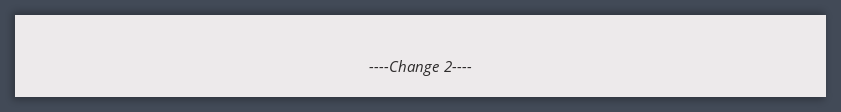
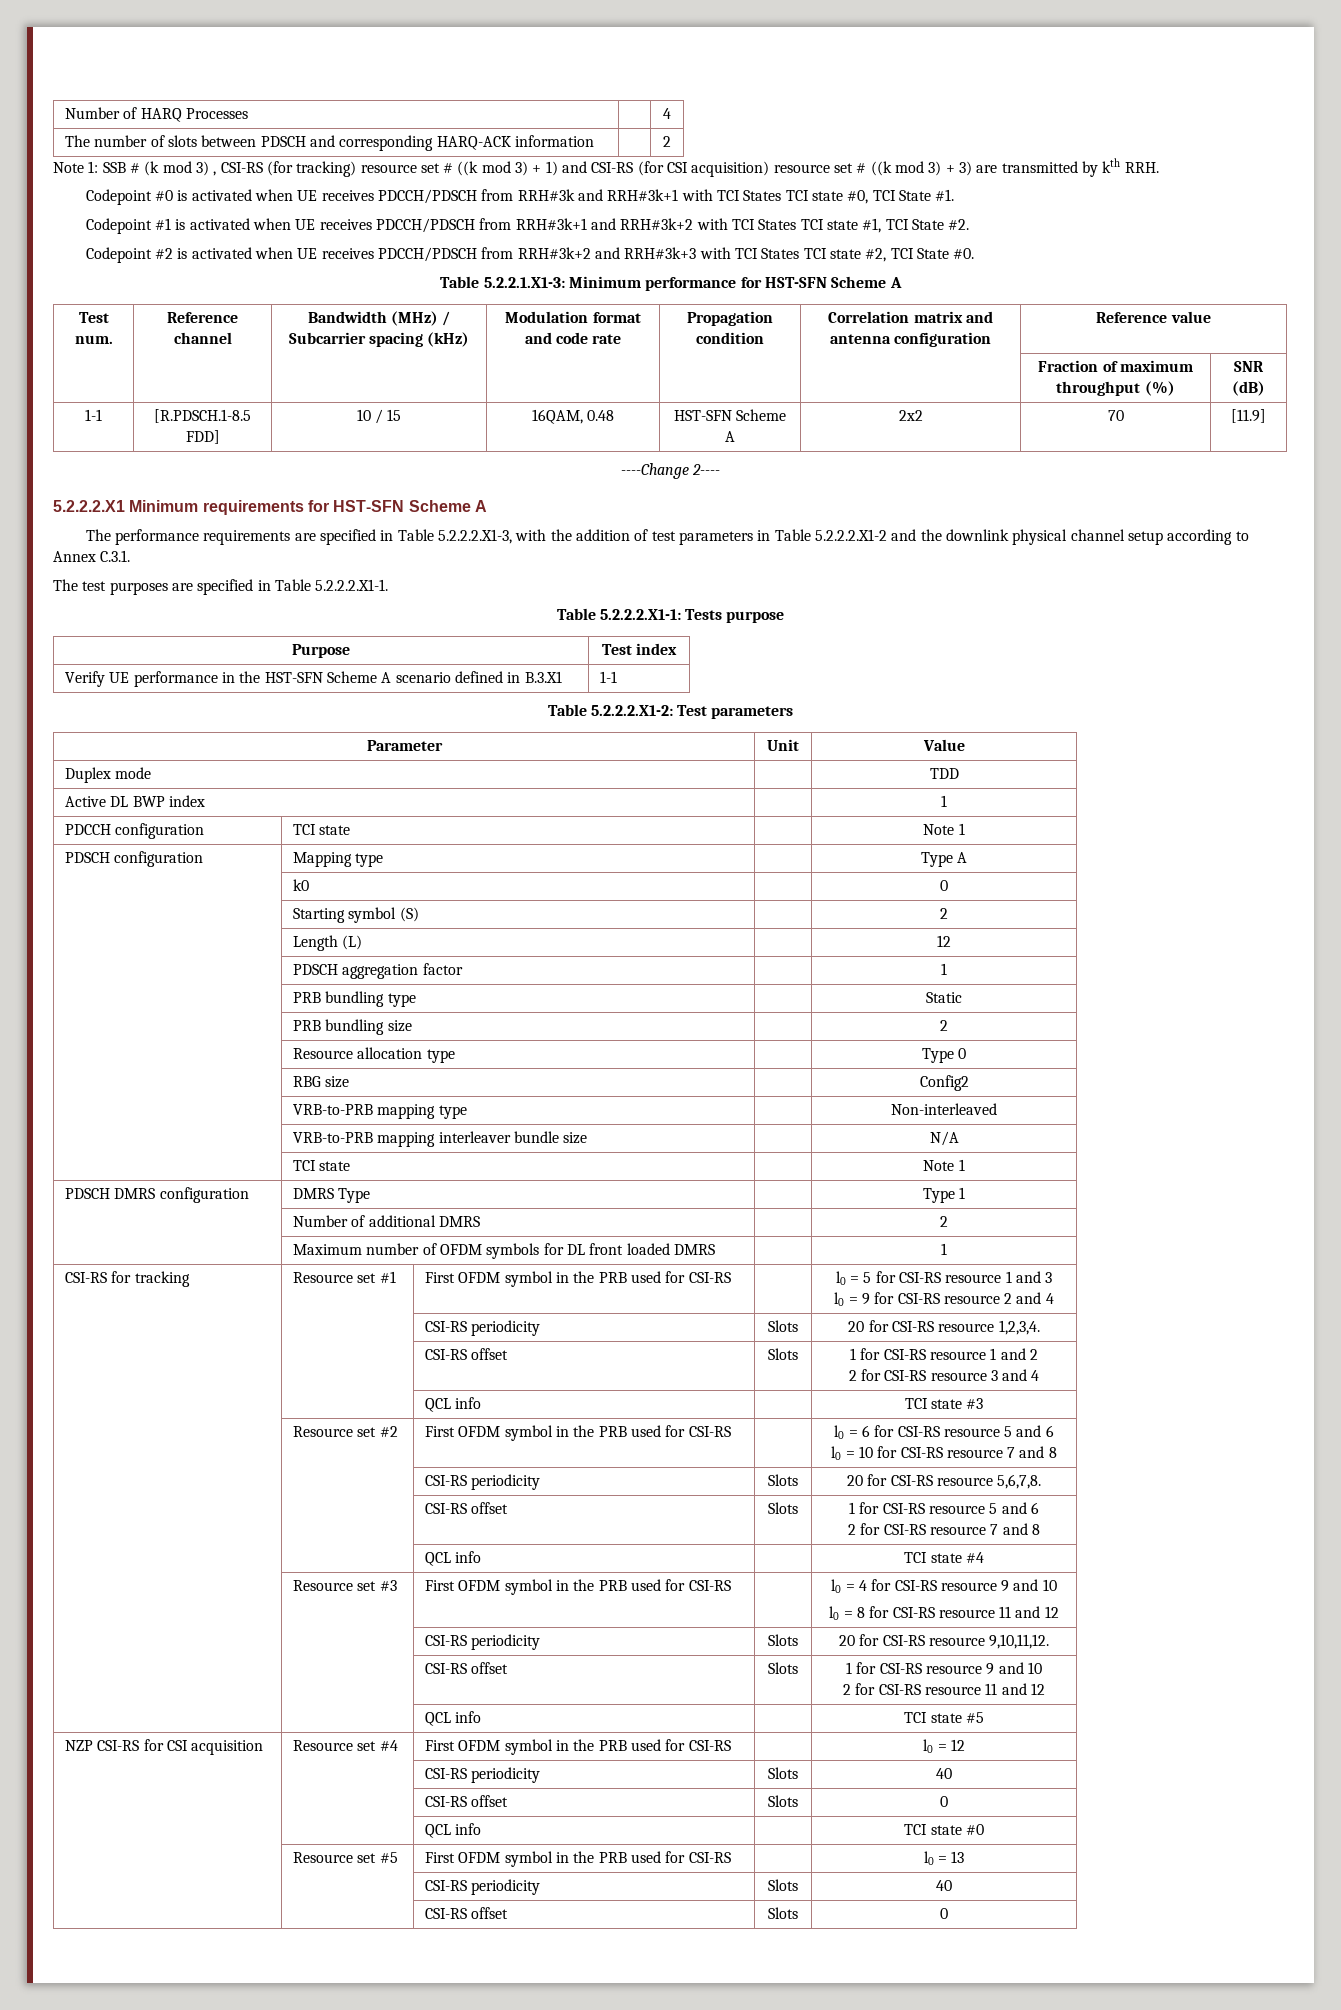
[369,60,472,76] ----Change 2---- -> [65,107,248,122] [663,108,671,119] [65,135,594,151] [663,136,671,147] [53,158,1159,177] [85,189,955,205] [85,218,970,234] [85,247,975,263] [440,276,902,291] [78,312,109,323] [74,335,113,344] [167,312,238,323] [173,332,232,344] [307,311,451,326] [288,332,470,347] [505,311,641,323] [524,332,622,344] [687,311,773,326] [696,332,764,344] [828,311,993,323] [829,332,992,347] [1096,311,1211,323] [1038,360,1193,372] [1056,381,1175,396] [1234,361,1264,372] [1232,381,1265,396] [85,409,102,421] [154,409,251,423] [185,430,220,444] [356,409,402,424] [531,409,615,424] [673,409,787,421] [725,431,735,442] [898,410,923,421] [1107,410,1124,421] [1231,409,1266,423] [620,463,721,479] [53,500,487,515] [85,529,1249,545] [53,550,131,562] [53,579,389,595] [556,608,785,623] [292,644,350,658] [601,643,678,655] [65,671,562,687] [600,671,618,683] [547,704,794,719] [366,740,443,751] [767,739,799,751] [922,739,965,751] [65,767,152,783] [929,768,959,779] [65,795,205,807] [941,795,947,807] [65,823,205,839] [293,824,351,835] [923,823,965,835] [65,851,204,867] [293,852,384,867] [920,852,968,867] [293,879,310,891] [940,880,948,891] [293,907,419,923] [940,908,948,919] [293,935,363,951] [937,935,951,947] [293,963,463,979] [941,963,947,975] [293,991,416,1007] [926,992,962,1003] [293,1019,412,1035] [940,1020,948,1031] [293,1047,455,1063] [921,1048,967,1063] [293,1076,350,1088] [919,1075,969,1091] [293,1104,467,1119] [891,1103,997,1115] [293,1131,588,1147] [929,1131,959,1146] [293,1160,351,1171] [923,1159,965,1171] [65,1187,249,1203] [293,1188,371,1203] [922,1187,966,1203] [293,1215,480,1227] [940,1216,948,1227] [293,1243,715,1259] [941,1243,947,1255] [65,1271,190,1287] [293,1271,396,1283] [425,1271,731,1287] [835,1271,1053,1285] [834,1292,1054,1306] [425,1320,541,1336] [768,1320,798,1332] [848,1320,1040,1335] [425,1348,509,1360] [768,1348,798,1360] [850,1348,1038,1360] [848,1369,1040,1381] [425,1397,482,1412] [904,1398,984,1409] [293,1426,398,1437] [425,1425,731,1441] [834,1425,1054,1439] [831,1446,1057,1460] [425,1474,541,1490] [768,1474,798,1486] [846,1474,1042,1489] [425,1502,509,1514] [768,1502,798,1514] [849,1502,1039,1514] [848,1523,1040,1535] [425,1551,482,1566] [904,1552,984,1563] [293,1580,397,1591] [425,1579,731,1595] [831,1579,1057,1593] [829,1606,1059,1620] [425,1634,541,1650] [768,1634,798,1646] [838,1634,1050,1649] [425,1662,509,1674] [768,1662,798,1674] [846,1662,1042,1675] [843,1683,1045,1695] [425,1711,482,1726] [904,1712,984,1723] [65,1739,264,1755] [293,1740,398,1751] [425,1739,731,1755] [923,1739,965,1753] [425,1767,541,1783] [768,1767,798,1779] [936,1768,952,1779] [425,1795,509,1807] [768,1795,798,1807] [940,1796,948,1807] [425,1823,482,1838] [904,1824,984,1835] [293,1852,398,1863] [425,1851,731,1867] [923,1851,965,1865] [425,1879,541,1895] [768,1879,798,1891] [936,1880,952,1891] [425,1907,509,1919] [768,1907,798,1919] [940,1908,948,1919] Number of HARQ Processes | | 4 // The number of slots between PDSCH and corresponding HARQ-ACK information | | 2 // Note 1: SSB # (k mod 3) , CSI-RS (for tracking) resource set # ((k mod 3) + 1) and CSI-RS (for CSI acquisition) resource set # ((k mod 3) + 3) are transmitted by kth RRH. // Codepoint #0 is activated when UE receives PDCCH/PDSCH from RRH#3k and RRH#3k+1 with TCI States TCI state #0, TCI State #1. // Codepoint #1 is activated when UE receives PDCCH/PDSCH from RRH#3k+1 and RRH#3k+2 with TCI States TCI state #1, TCI State #2. // Codepoint #2 is activated when UE receives PDCCH/PDSCH from RRH#3k+2 and RRH#3k+3 with TCI States TCI state #2, TCI State #0. // Table 5.2.2.1.X1-3: Minimum performance for HST-SFN Scheme A // Test num. | Reference channel | Bandwidth (MHz) / Subcarrier spacing (kHz) | Modulation format and code rate | Propagation condition | Correlation matrix and antenna configuration | Reference value // | | | | | | Fraction of maximum throughput (%) | SNR (dB) // 1-1 | [R.PDSCH.1-8.5 FDD] | 10 / 15 | 16QAM, 0.48 | HST-SFN Scheme A | 2x2 | 70 | [11.9] // ----Change 2---- // 5.2.2.2.X1 Minimum requirements for HST-SFN Scheme A // The performance requirements are specified in Table 5.2.2.2.X1-3, with the addition of test parameters in Table 5.2.2.2.X1-2 and the downlink physical channel setup according to Annex C.3.1. // The test purposes are specified in Table 5.2.2.2.X1-1. // Table 5.2.2.2.X1-1: Tests purpose // Purpose | Test index // Verify UE performance in the HST-SFN Scheme A scenario defined in B.3.X1 | 1-1 // Table 5.2.2.2.X1-2: Test parameters // Parameter | Unit | Value // Duplex mode | | TDD // Active DL BWP index | | 1 // PDCCH configuration | TCI state | | Note 1 // PDSCH configuration | Mapping type | | Type A // | k0 | | 0 // | Starting symbol (S) | | 2 // | Length (L) | | 12 // | PDSCH aggregation factor | | 1 // | PRB bundling type | | Static // | PRB bundling size | | 2 // | Resource allocation type | | Type 0 // | RBG size | | Config2 // | VRB-to-PRB mapping type | | Non-interleaved // | VRB-to-PRB mapping interleaver bundle size | | N/A // | TCI state | | Note 1 // PDSCH DMRS configuration | DMRS Type | | Type 1 // | Number of additional DMRS | | 2 // | Maximum number of OFDM symbols for DL front loaded DMRS | | 1 // CSI-RS for tracking | Resource set #1 | First OFDM symbol in the PRB used for CSI-RS | | l0 = 5 for CSI-RS resource 1 and 3 // l0 = 9 for CSI-RS resource 2 and 4 // | | CSI-RS periodicity | Slots | 20 for CSI-RS resource 1,2,3,4. // | | CSI-RS offset | Slots | 1 for CSI-RS resource 1 and 2 // 2 for CSI-RS resource 3 and 4 // | | QCL info | | TCI state #3 // | Resource set #2 | First OFDM symbol in the PRB used for CSI-RS | | l0 = 6 for CSI-RS resource 5 and 6 // l0 = 10 for CSI-RS resource 7 and 8 // | | CSI-RS periodicity | Slots | 20 for CSI-RS resource 5,6,7,8. // | | CSI-RS offset | Slots | 1 for CSI-RS resource 5 and 6 // 2 for CSI-RS resource 7 and 8 // | | QCL info | | TCI state #4 // | Resource set #3 | First OFDM symbol in the PRB used for CSI-RS | | l0 = 4 for CSI-RS resource 9 and 10 // l0 = 8 for CSI-RS resource 11 and 12 // | | CSI-RS periodicity | Slots | 20 for CSI-RS resource 9,10,11,12. // | | CSI-RS offset | Slots | 1 for CSI-RS resource 9 and 10 // 2 for CSI-RS resource 11 and 12 // | | QCL info | | TCI state #5 // NZP CSI-RS for CSI acquisition | Resource set #4 | First OFDM symbol in the PRB used for CSI-RS | | l0 = 12 // | | CSI-RS periodicity | Slots | 40 // | | CSI-RS offset | Slots | 0 // | | QCL info | | TCI state #0 // | Resource set #5 | First OFDM symbol in the PRB used for CSI-RS | | l0 = 13 // | | CSI-RS periodicity | Slots | 40 // | | CSI-RS offset | Slots | 0

